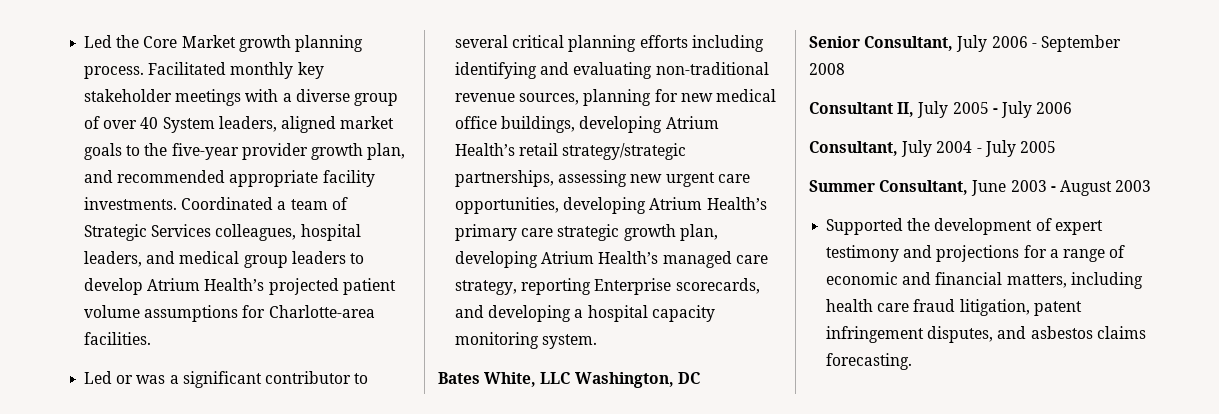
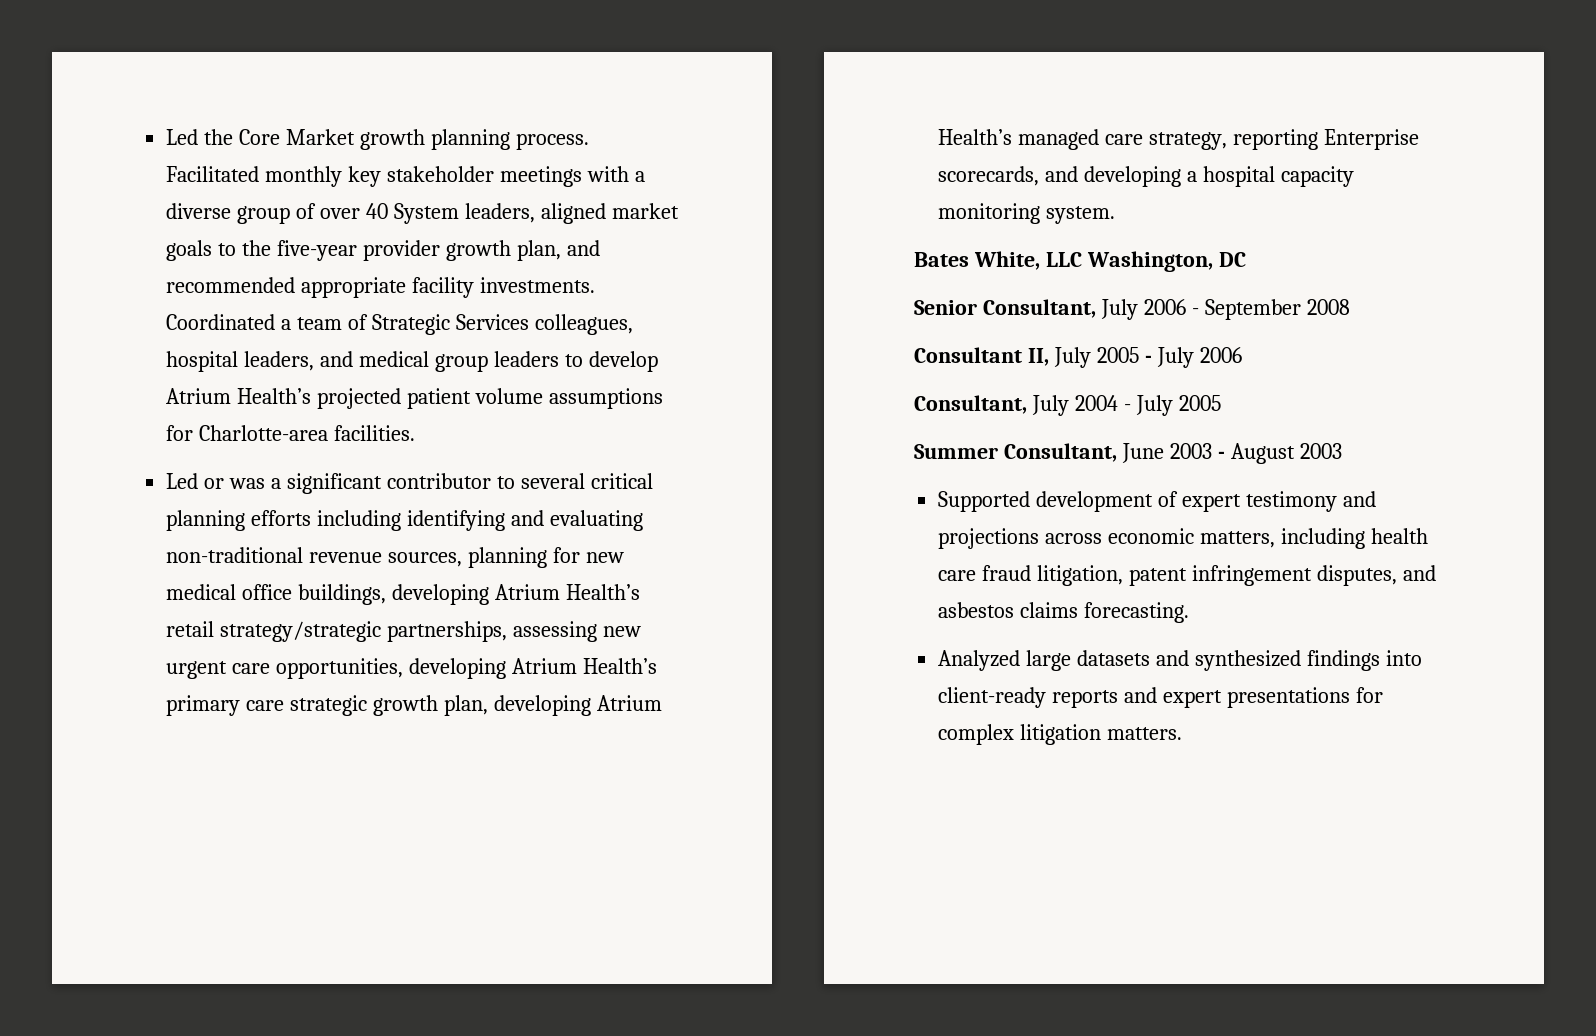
[907,218,931,231] the -> (1031, 501) none
[1023,245,1126,262] [826,272,1003,285] for a range of economic and financial -> [1045,528,1195,544] across economic
(913, 361) none -> [938,650,1422,671] [938,687,1383,708] [938,724,1183,745] // Analyzed large datasets and synthesized findings into client-ready reports and expert presentations for complex litigation matters.

